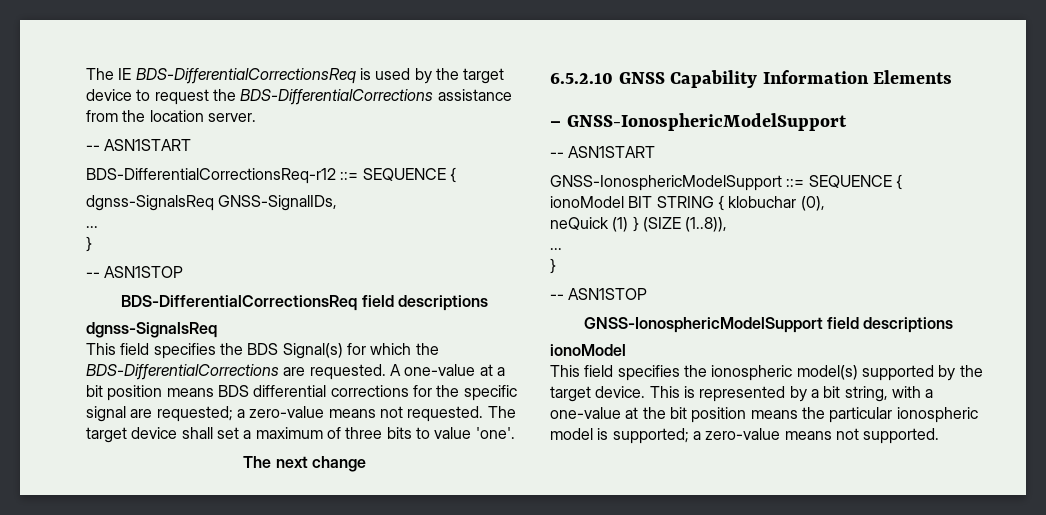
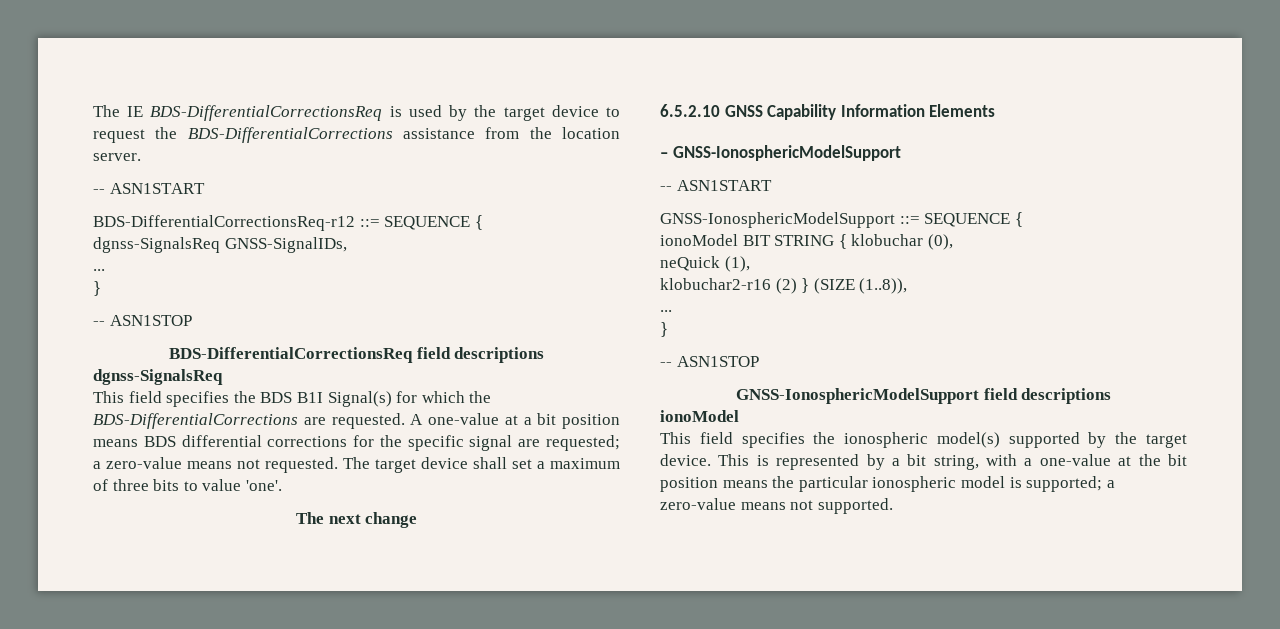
(279, 349) none -> [296,392,323,403] B1I
[612,217,629,232] (1) -> [724,256,750,272] [660,278,797,294] (1), // klobuchar2-r16 (2)

